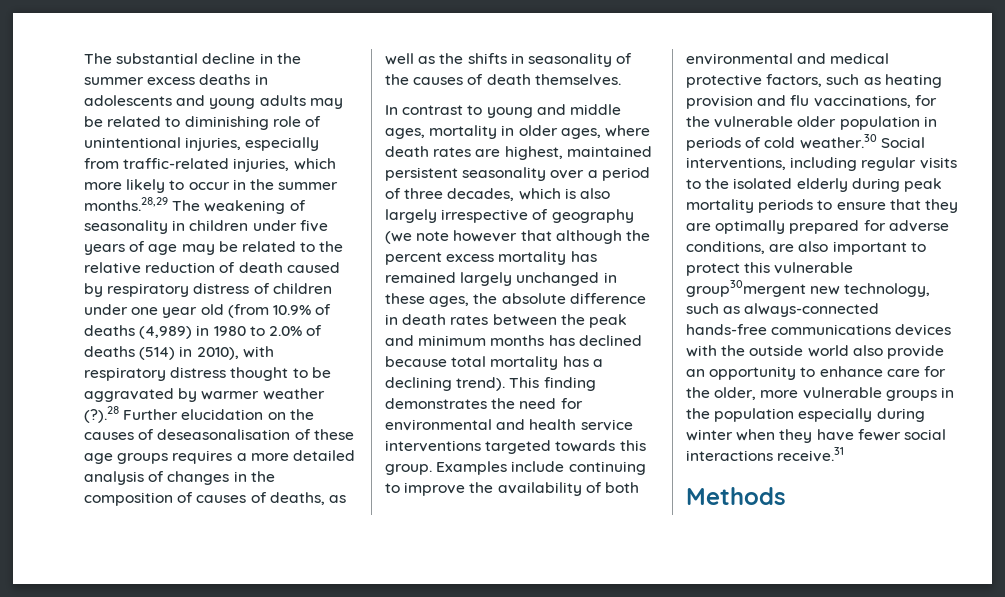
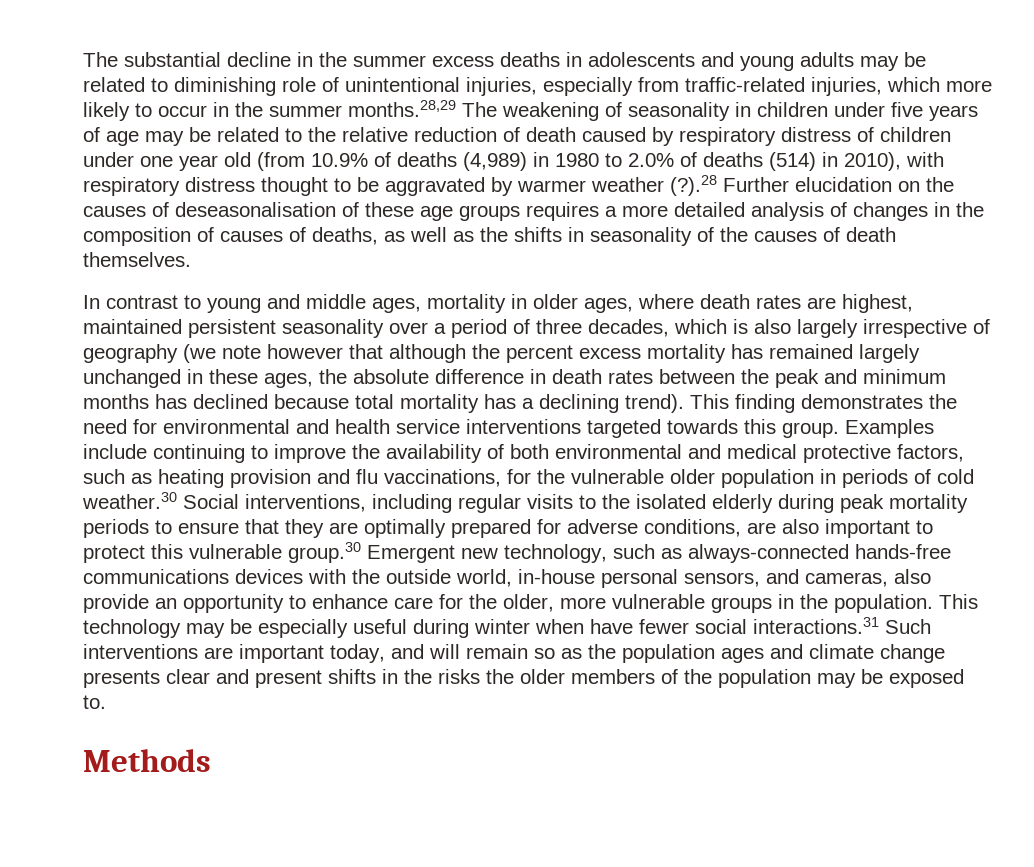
[686,280,806,297] group30mergent -> [288,542,455,563] group.30 Emergent
[807,345,849,357] world -> [456,569,888,588] world, in-house personal sensors, and cameras,
[714,408,873,422] population especially -> [834,594,978,613] [83,619,407,638] population. This technology may be especially useful
[779,429,813,443] they -> (584, 626) none
[686,447,845,462] interactions receive.31 -> [753,617,931,634] [83,644,945,663] [83,669,964,688] [83,695,106,709] interactions.31 Such interventions are important today, and will remain so as the population ages and climate change presents clear and present shifts in the risks the older members of the population may be exposed to.

